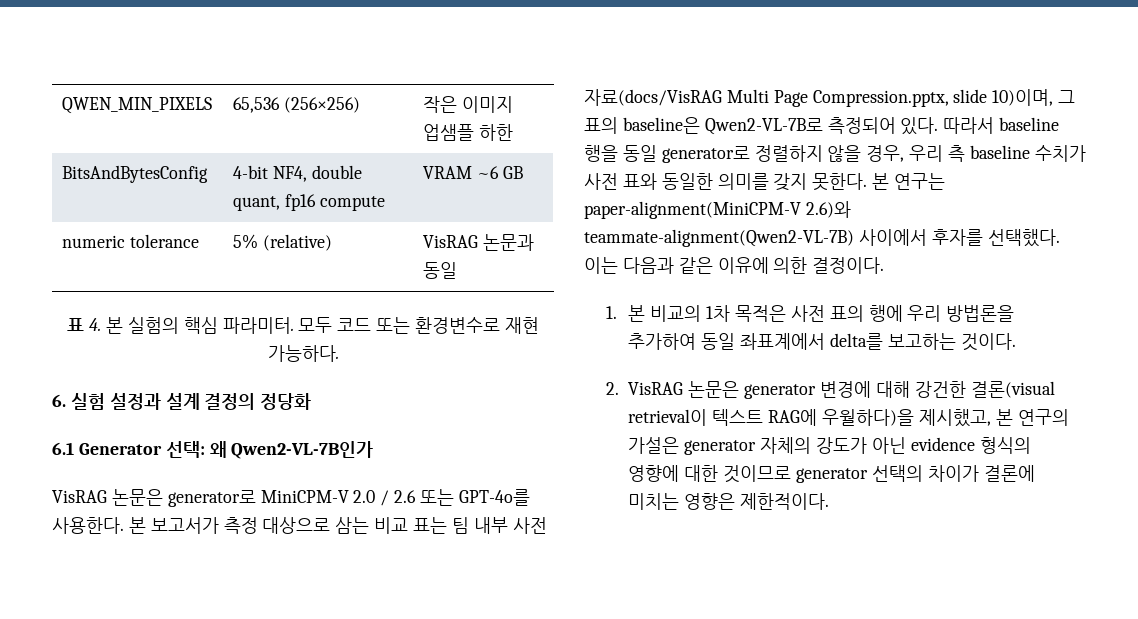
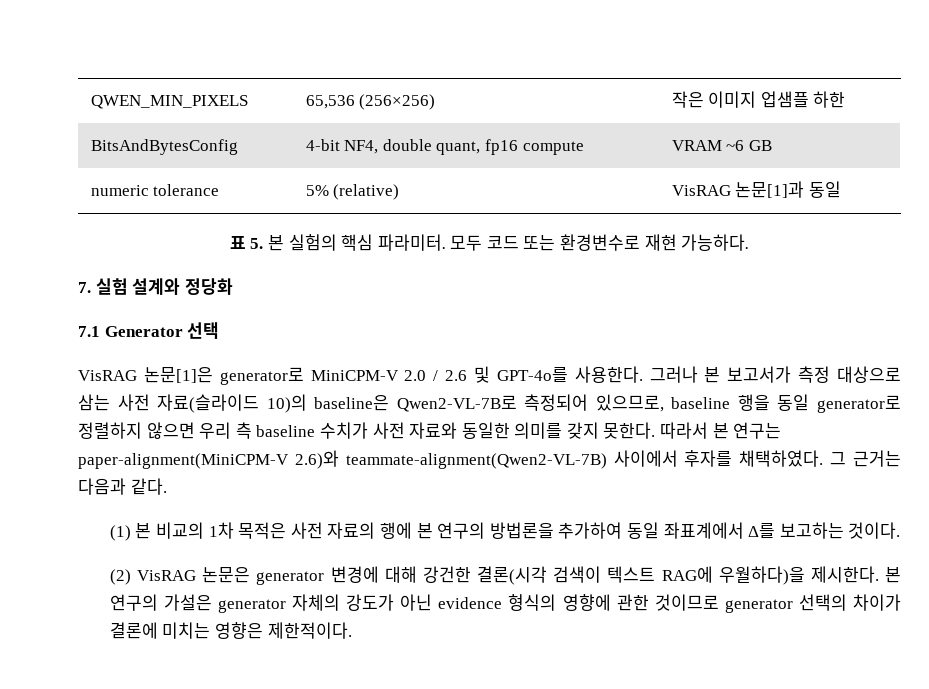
[483,234,535,251] 논문과 -> [735,181,805,198] 논문[1]과
[89,318,102,331] 4. -> [250,238,264,249] 5.
[52,393,312,410] [52,441,374,459] [52,489,163,506] 6. 실험 설정과 설계 결정의 정당화 // 6.1 Generator 선택: 왜 Qwen2-VL-7B인가 // VisRAG 논문은 -> [78,278,233,295] [78,322,220,339] [78,367,213,383] 7. 실험 설계와 정당화 // 7.1 Generator 선택 // VisRAG 논문[1]은
[420,489,455,506] 또는 -> [473,366,490,383] 및
(124, 525) none -> [649,366,698,383] 그러나
[374,517,547,534] [584,89,1076,107] [584,117,618,134] 비교 표는 팀 내부 사전 자료(docs/VisRAG Multi Page Compression.pptx, slide 10)이며, 그 표의 -> [117,394,307,413] 사전 자료(슬라이드 10)의
[900,117,995,135] 있다. 따라서 -> [595,394,664,412] 있으므로,
[827,145,905,162] 않을 경우, -> [146,422,195,439] 않으면
[622,173,657,190] 표와 -> [409,422,458,439] 자료와
(868, 182) none -> [660,422,709,439] 따라서
[987,229,1060,247] [584,257,885,274] [606,306,618,319] 선택했다. 이는 다음과 같은 이유에 의한 결정이다. // 1. -> [739,450,902,467] [78,478,167,495] [109,525,131,541] 채택하였다. 그 근거는 다음과 같다. // (1)
[829,305,942,322] 표의 행에 우리 -> [327,522,486,539] 자료의 행에 본 연구의
[830,333,884,350] delta를 -> [748,523,776,539] Δ를
[606,382,620,395] 2. -> [109,569,131,585] (2)
[970,381,1055,398] [628,409,708,426] 결론(visual retrieval이 -> [477,566,602,585] 결론(시각 검색이
[918,409,991,427] 제시했고, -> [810,566,879,583] 제시한다.
[684,465,719,482] 대한 -> [616,594,649,611] 관한

